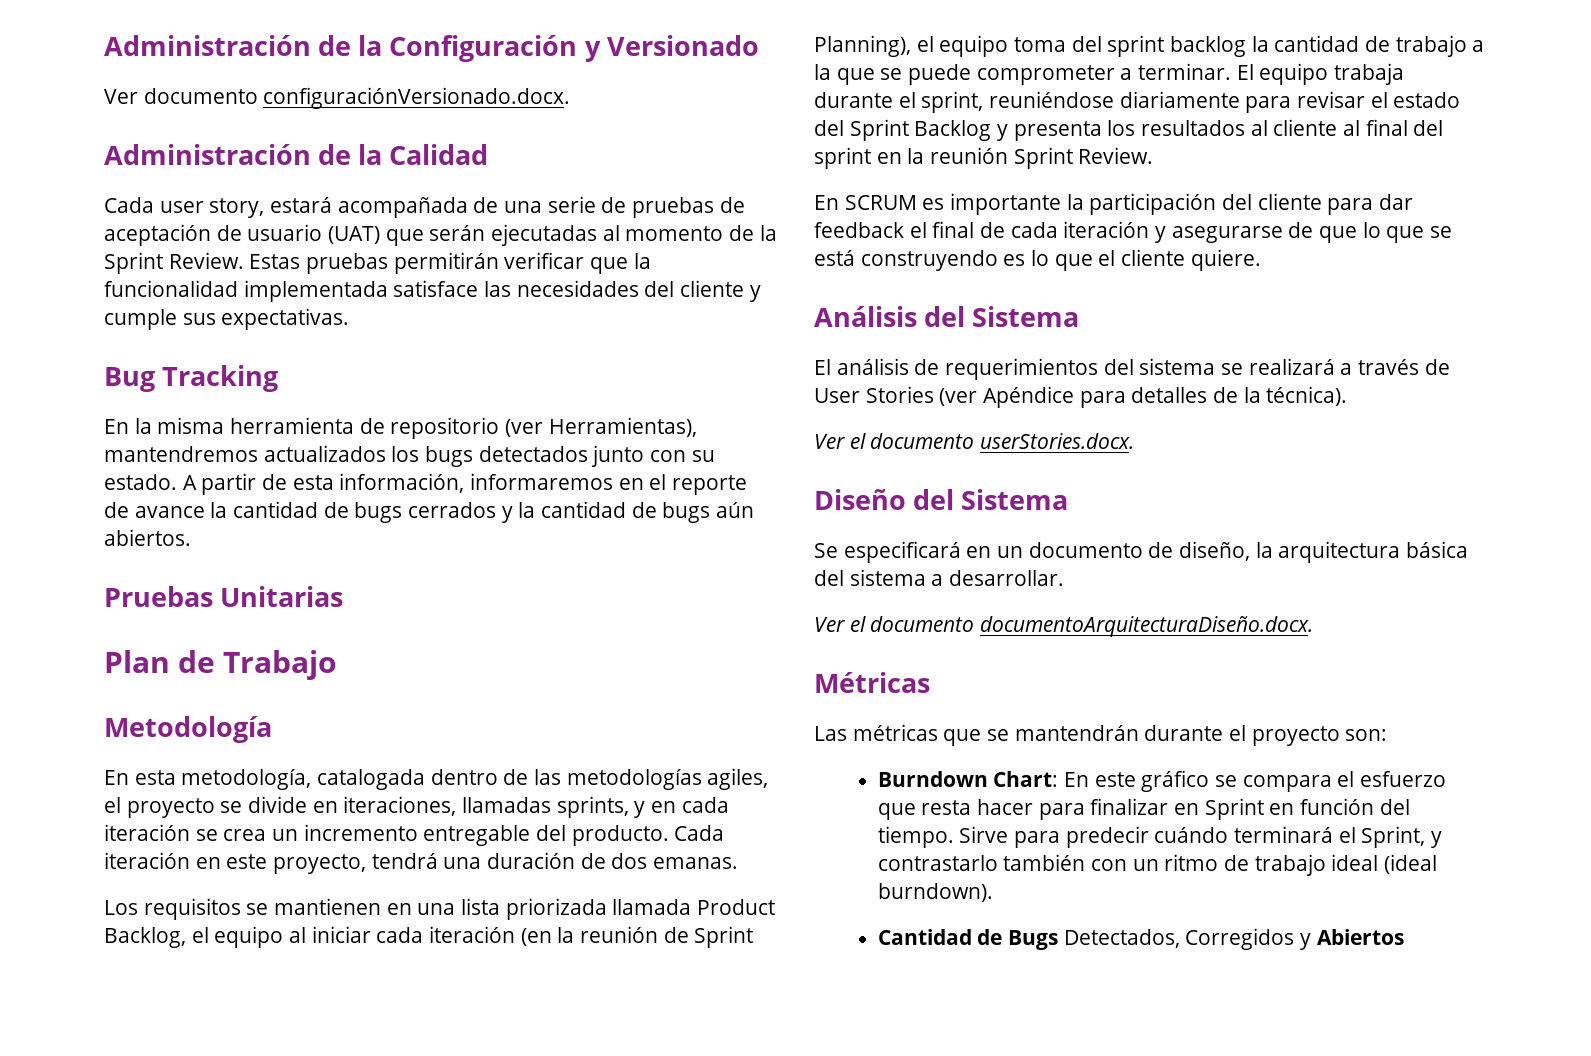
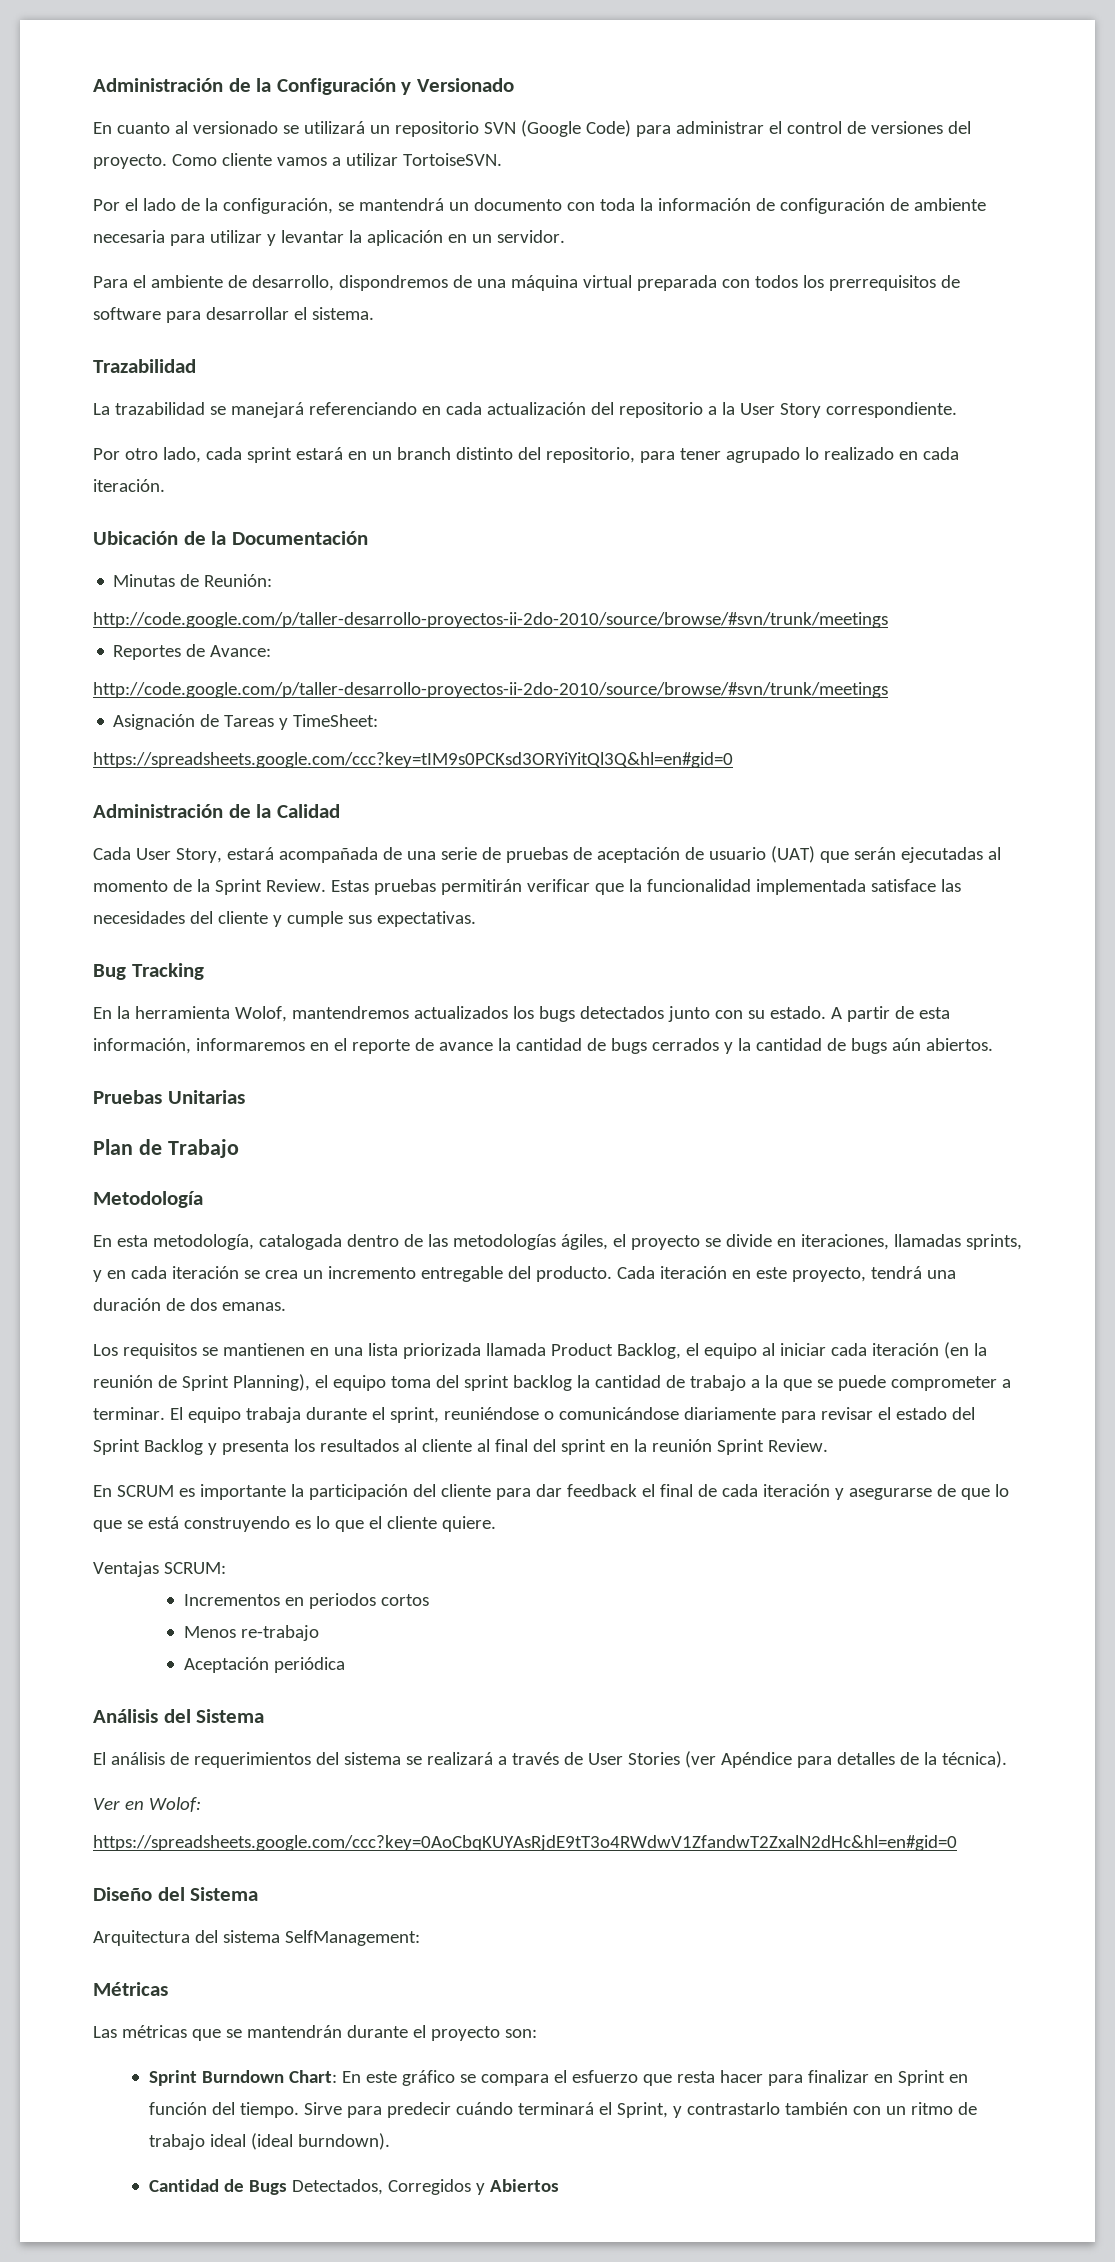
[104,87,571,109] Ver documento configuraciónVersionado.docx. -> [93,120,971,137] [93,153,502,169] [93,198,986,214] [93,230,565,246] [93,275,960,291] [93,307,374,323] [93,359,196,373] [93,402,957,418] [93,447,959,463] [93,479,165,492] [93,531,368,545] [113,574,273,587] [93,612,888,628] [113,644,272,660] [93,682,888,698] [113,714,379,730] [93,752,733,768] En cuanto al versionado se utilizará un repositorio SVN (Google Code) para administrar el control de versiones del proyecto. Como cliente vamos a utilizar TortoiseSVN. // Por el lado de la configuración, se mantendrá un documento con toda la información de configuración de ambiente necesaria para utilizar y levantar la aplicación en un servidor. // Para el ambiente de desarrollo, dispondremos de una máquina virtual preparada con todos los prerrequisitos de software para desarrollar el sistema. // Trazabilidad // La trazabilidad se manejará referenciando en cada actualización del repositorio a la User Story correspondiente. // Por otro lado, cada sprint estará en un branch distinto del repositorio, para tener agrupado lo realizado en cada iteración. // Ubicación de la Documentación // Minutas de Reunión: // http://code.google.com/p/taller-desarrollo-proyectos-ii-2do-2010/source/browse/#svn/trunk/meetings // Reportes de Avance: // http://code.google.com/p/taller-desarrollo-proyectos-ii-2do-2010/source/browse/#svn/trunk/meetings // Asignación de Tareas y TimeSheet: // https://spreadsheets.google.com/ccc?key=tIM9s0PCKsd3ORYiYitQl3Q&hl=en#gid=0
[159,198,265,218] user story, -> [135,848,222,863] User Story,
[157,417,697,439] misma herramienta de repositorio (ver Herramientas), -> [134,1006,287,1022] herramienta Wolof,
[707,768,769,790] agiles, -> [560,1234,608,1250] ágiles,
(1115, 99) none -> [543,1407,679,1420] o comunicándose
(1261, 260) none -> [93,1561,226,1577] [184,1593,430,1609] [184,1625,320,1641] [184,1657,346,1673] // Ventajas SCRUM: // Incrementos en periodos cortos // Menos re-trabajo // Aceptación periódica
[849,433,1135,449] el documento userStories.docx. -> [124,1797,201,1812] [93,1835,957,1851] en Wolof: // https://spreadsheets.google.com/ccc?key=0AoCbqKUYAsRjdE9tT3o4RWdwV1ZfandwT2ZxalN2dHc&hl=en#gid=0
[814,541,1469,563] [814,569,1065,586] [814,616,1314,637] Se especificará en un documento de diseño, la arquitectura básica del sistema a desarrollar. // Ver el documento documentoArquitecturaDiseño.docx. -> [93,1930,420,1946] Arquitectura del sistema SelfManagement:
(1388, 735) none -> [148,2070,197,2086] Sprint

